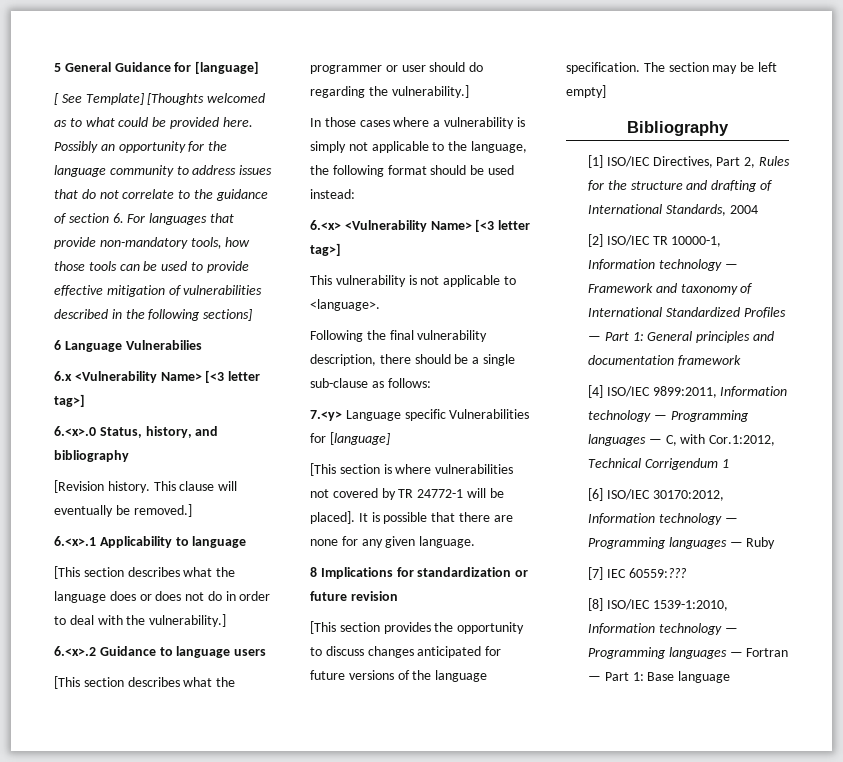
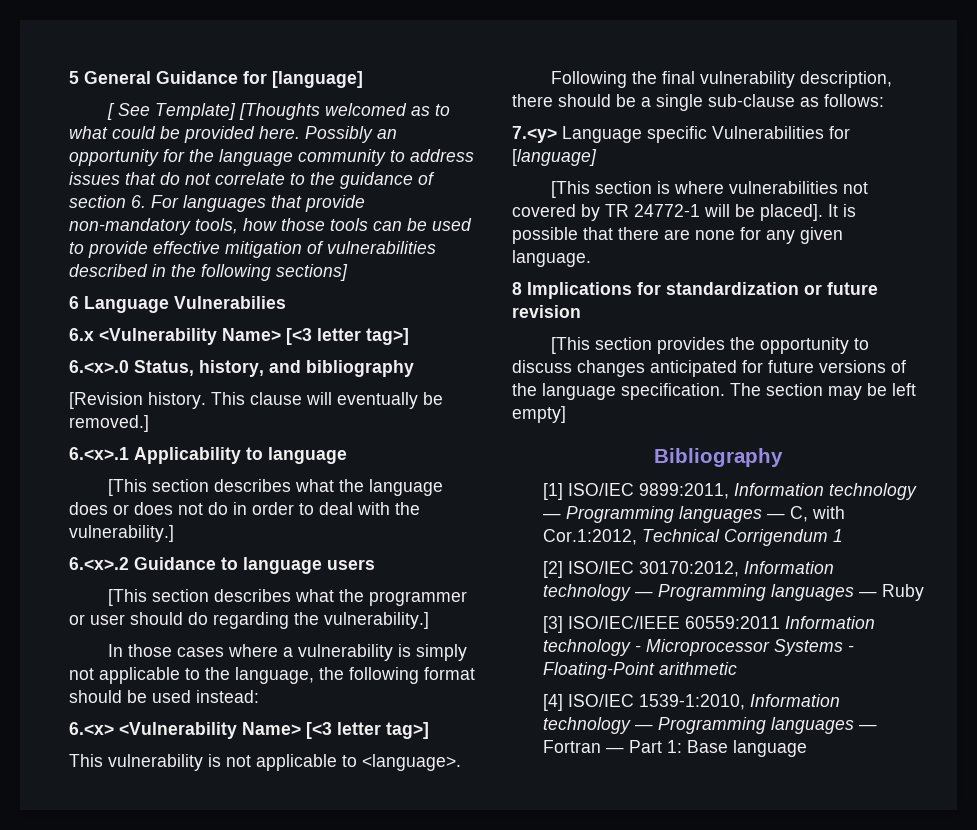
[652,156,790,168] [588,180,772,192] [588,204,758,216] [588,234,722,247] [588,259,738,271] [588,283,753,295] [588,307,786,318] [588,331,774,343] [588,355,741,366] [588,385,650,398] Directives, Part 2, Rules for the structure and drafting of International Standards, 2004 // [2] ISO/IEC TR 10000-1, Information technology — Framework and taxonomy of International Standardized Profiles — Part 1: General principles and documentation framework // [4] ISO/IEC -> (634, 489) none
[588,488,604,501] [6] -> [542,561,563,578] [2]
[588,567,687,580] [588,598,604,611] [7] IEC 60559:??? // [8] -> [542,616,875,633] [542,639,854,656] [542,662,737,679] [542,694,563,711] [3] ISO/IEC/IEEE 60559:2011 Information technology - Microprocessor Systems - Floating-Point arithmetic // [4]

